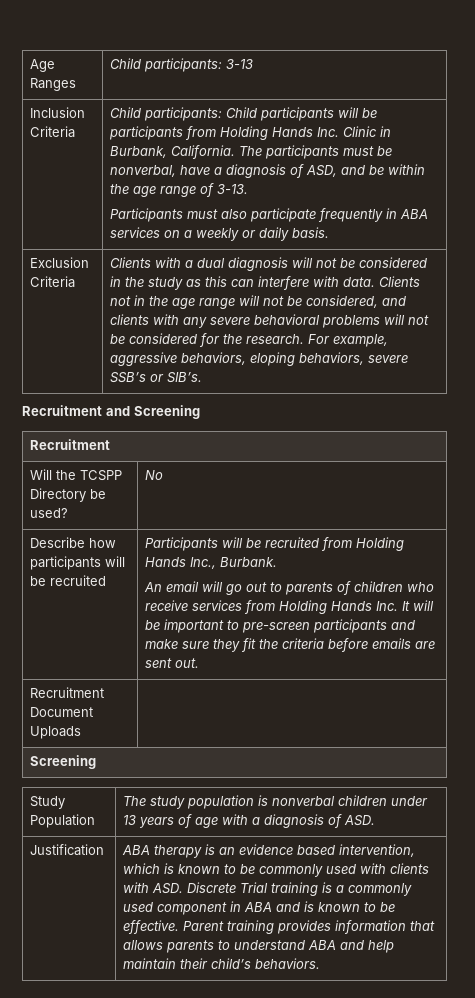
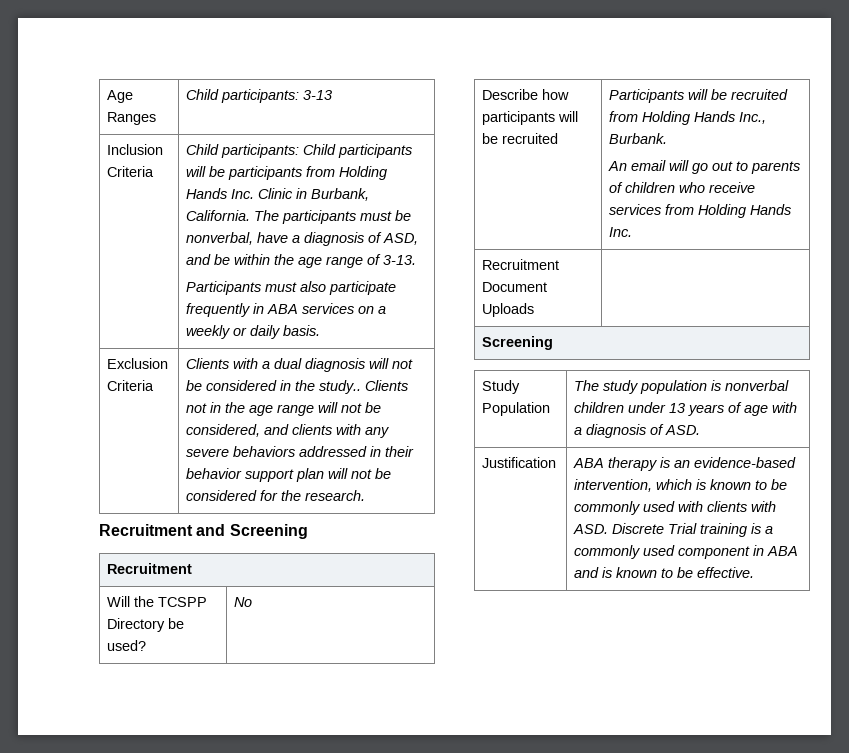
[148,276,376,290] study as this can interfere with data. -> [318,380,361,394] study..
[254,314,381,328] behavioral problems -> [232,446,414,457] [185,468,324,482] behaviors addressed in their behavior support plan
[308,334,389,347] [110,352,409,366] [110,372,203,383] For example, aggressive behaviors, eloping behaviors, severe SSB’s or SIB’s. -> (365, 495) none
[402,600,435,611] [145,619,416,633] [145,638,436,652] [145,658,200,668] It will be important to pre-screen participants and make sure they fit the criteria before emails are sent out. -> (632, 232) none
[239,844,336,855] evidence based -> [693,457,796,468] evidence-based
[183,920,436,934] [123,940,395,953] [123,958,321,969] Parent training provides information that allows parents to understand ABA and help maintain their child’s behaviors. -> (754, 572) none

